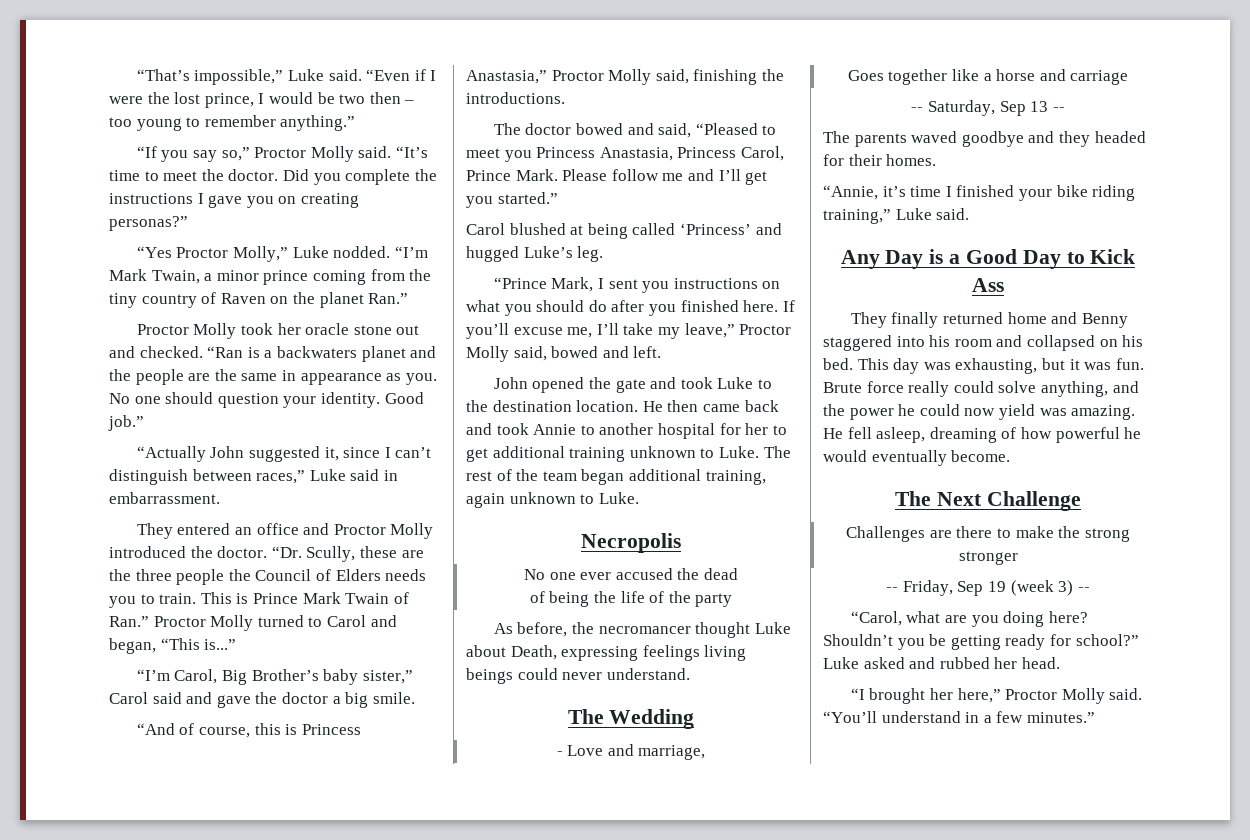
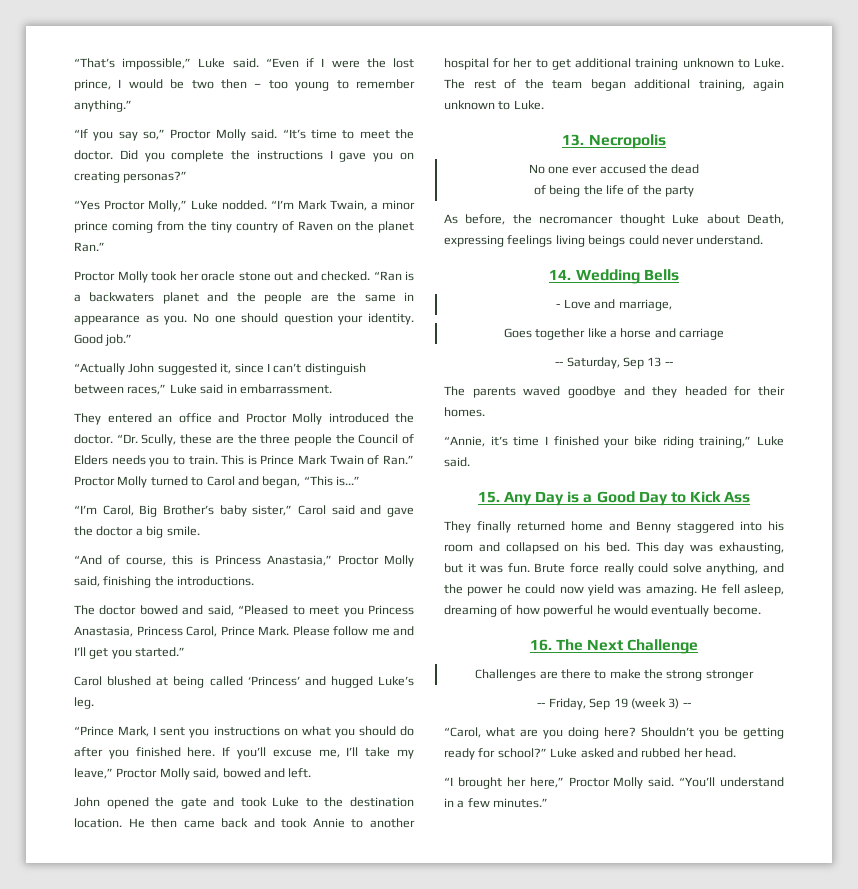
(639, 498) none -> [562,134,585,146] 13.
[567,709,604,724] The -> [549,269,572,280] 14.
(695, 719) none -> [643,269,679,281] Bells
(970, 214) none -> [477,491,500,503] 15.
(1011, 456) none -> [529,639,552,651] 16.

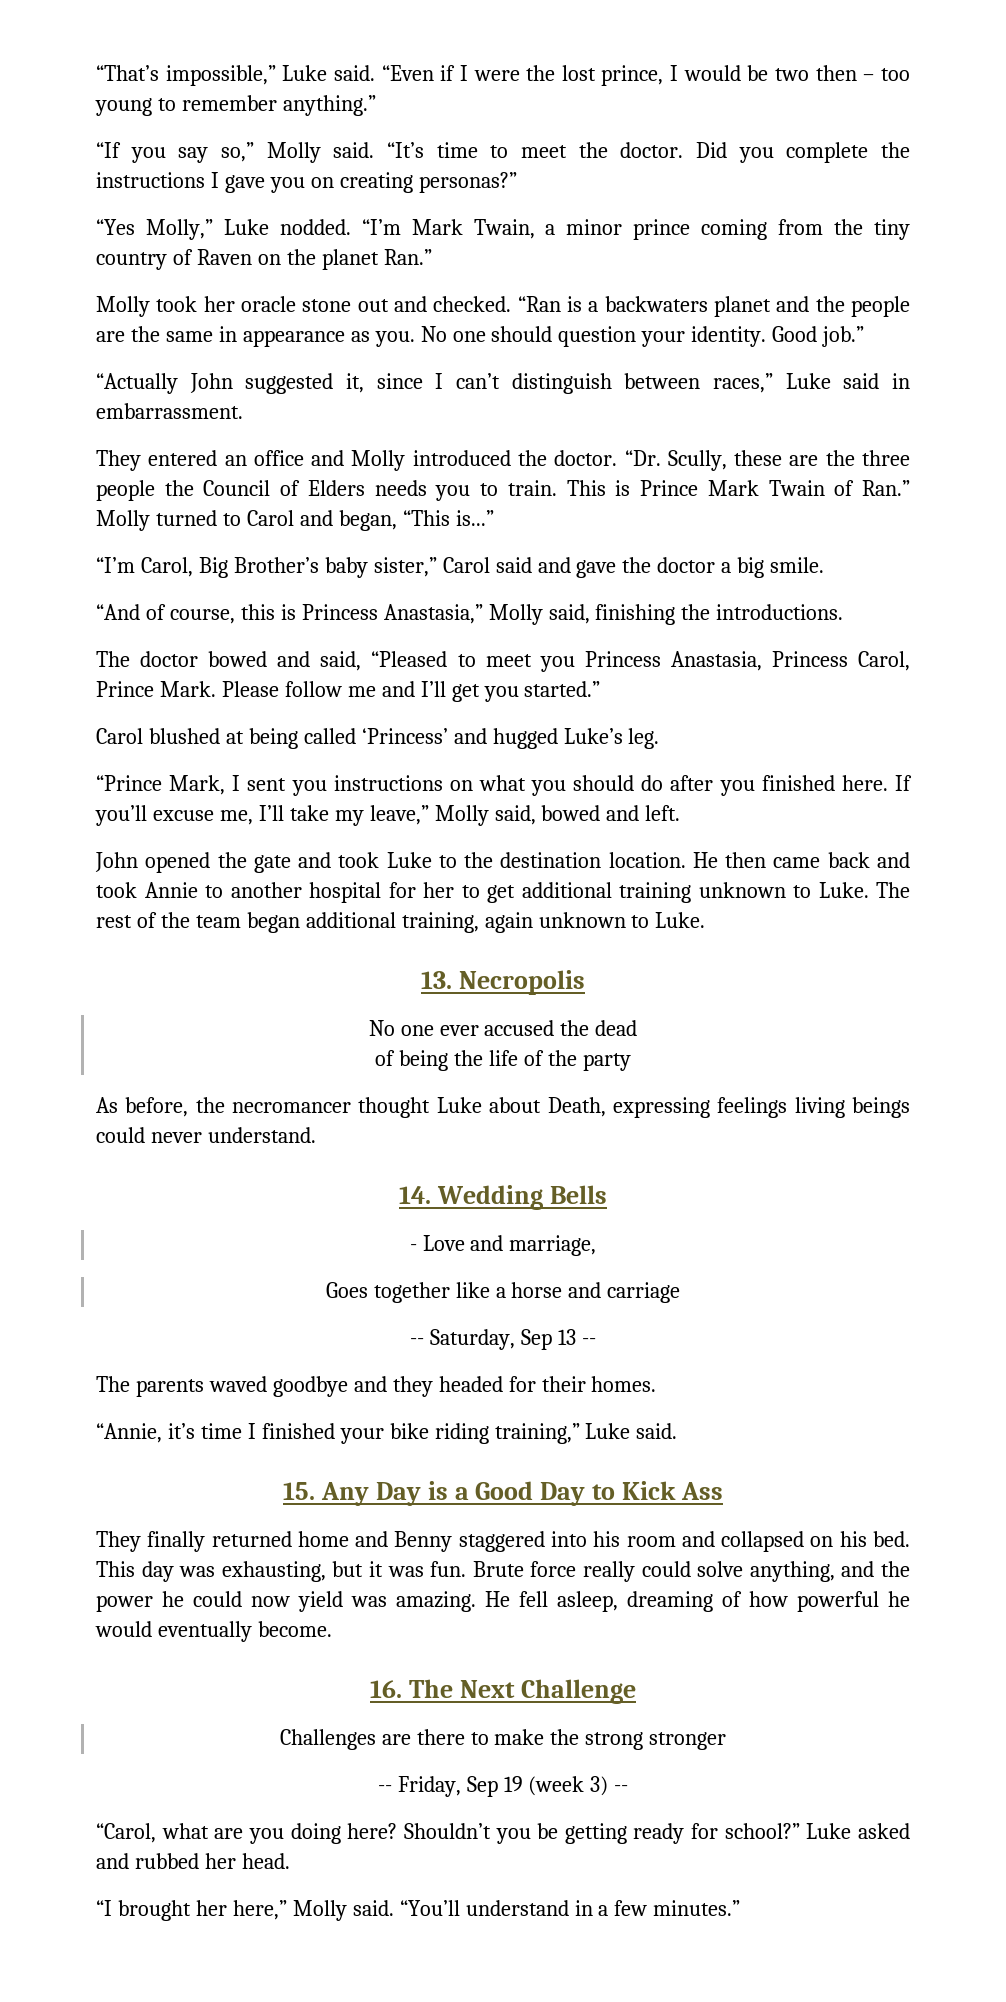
[170,129,212,139] Proctor -> (254, 152) none
[104,200,145,210] Proctor -> (135, 227) none
[74,271,115,281] Proctor -> (432, 257) none
[245,413,287,423] Proctor -> (345, 458) none
[74,476,115,486] Proctor -> (911, 488) none
[337,555,379,565] Proctor -> (483, 614) none
[116,768,158,778] Proctor -> (429, 815) none
[568,777,610,787] Proctor -> (287, 1910) none

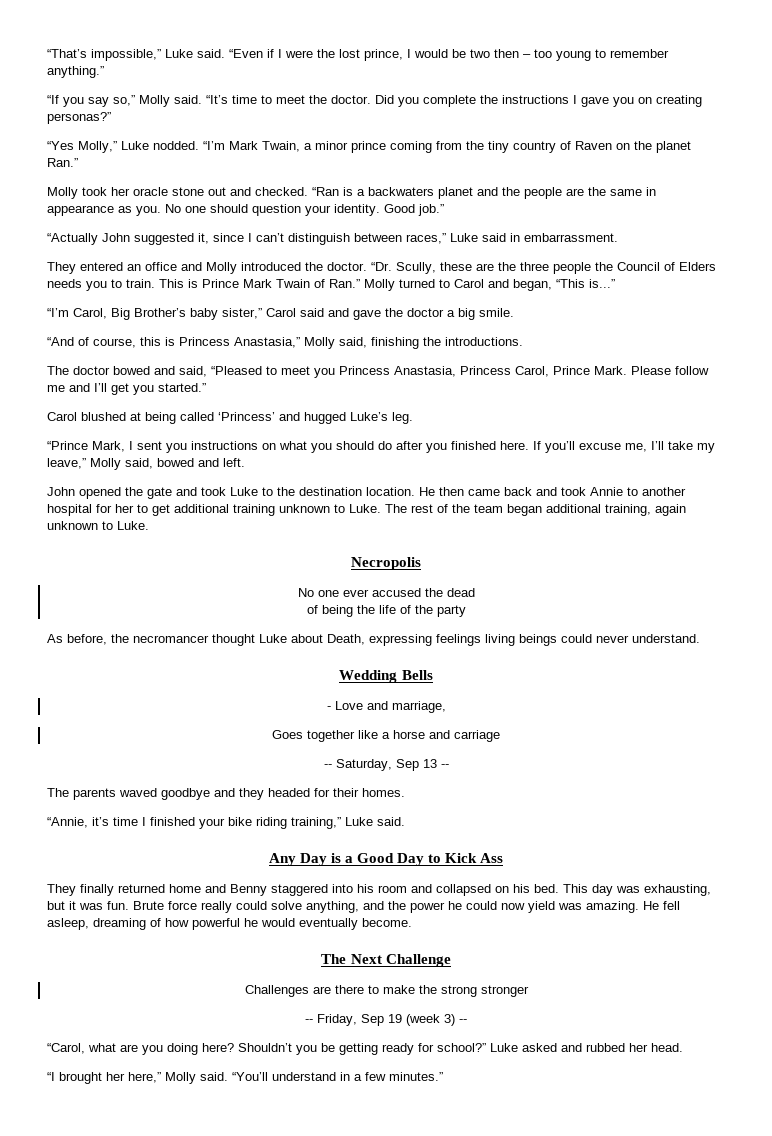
[421,971,453,989] 13. -> (149, 525) none
[399,1186,432,1204] 14. -> (700, 638) none
[283,1482,316,1500] 15. -> (405, 821) none
[370,1680,403,1698] 16. -> (412, 922) none

